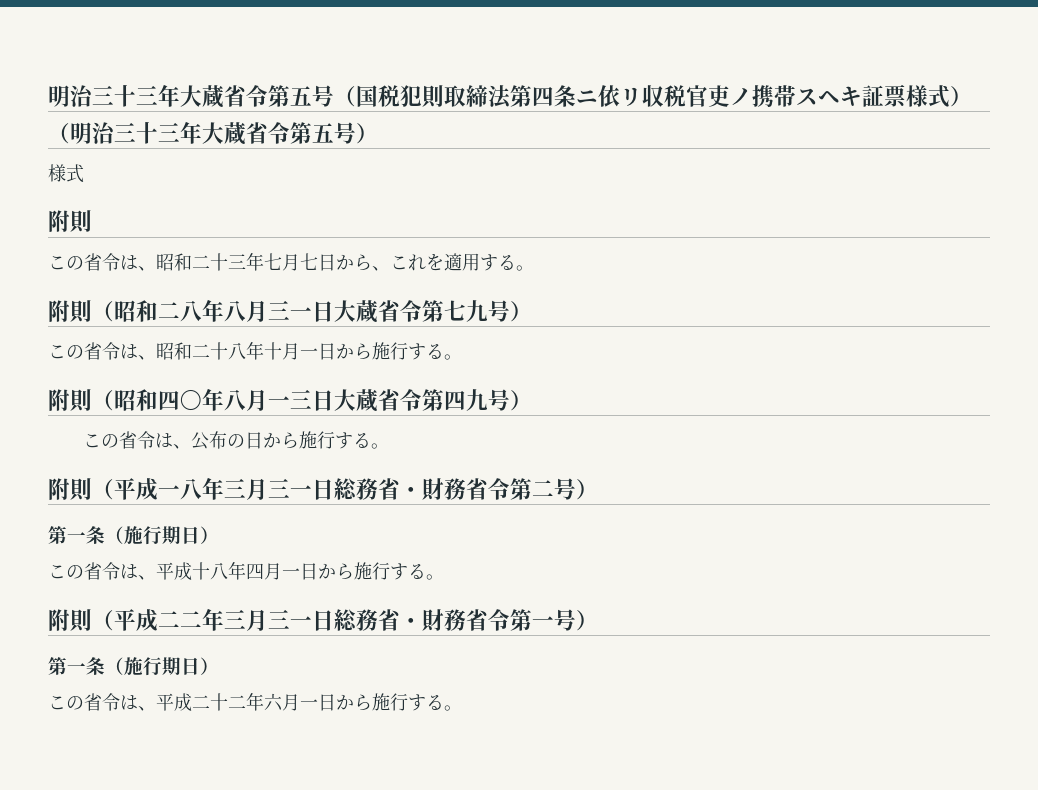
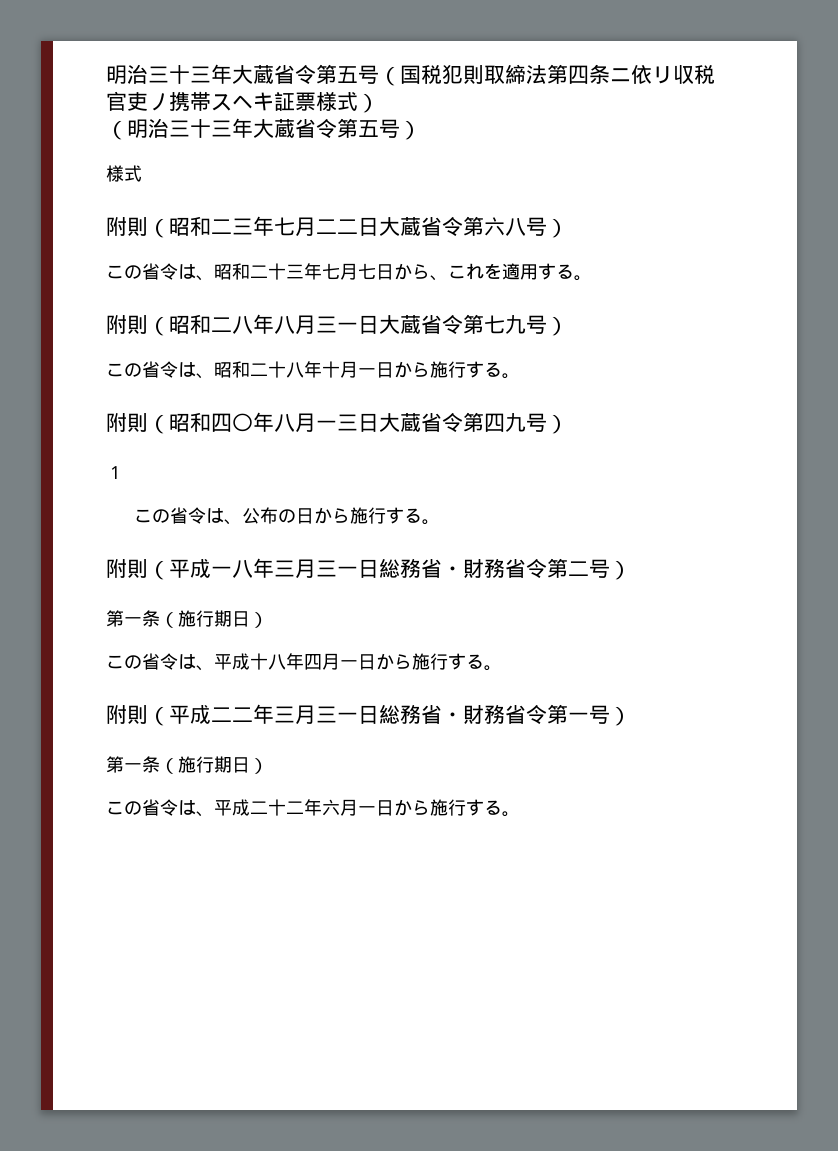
(92, 221) none -> [148,216,568,238] （昭和二三年七月二二日大蔵省令第六八号）
(532, 400) none -> [106,466,124,479] // １

